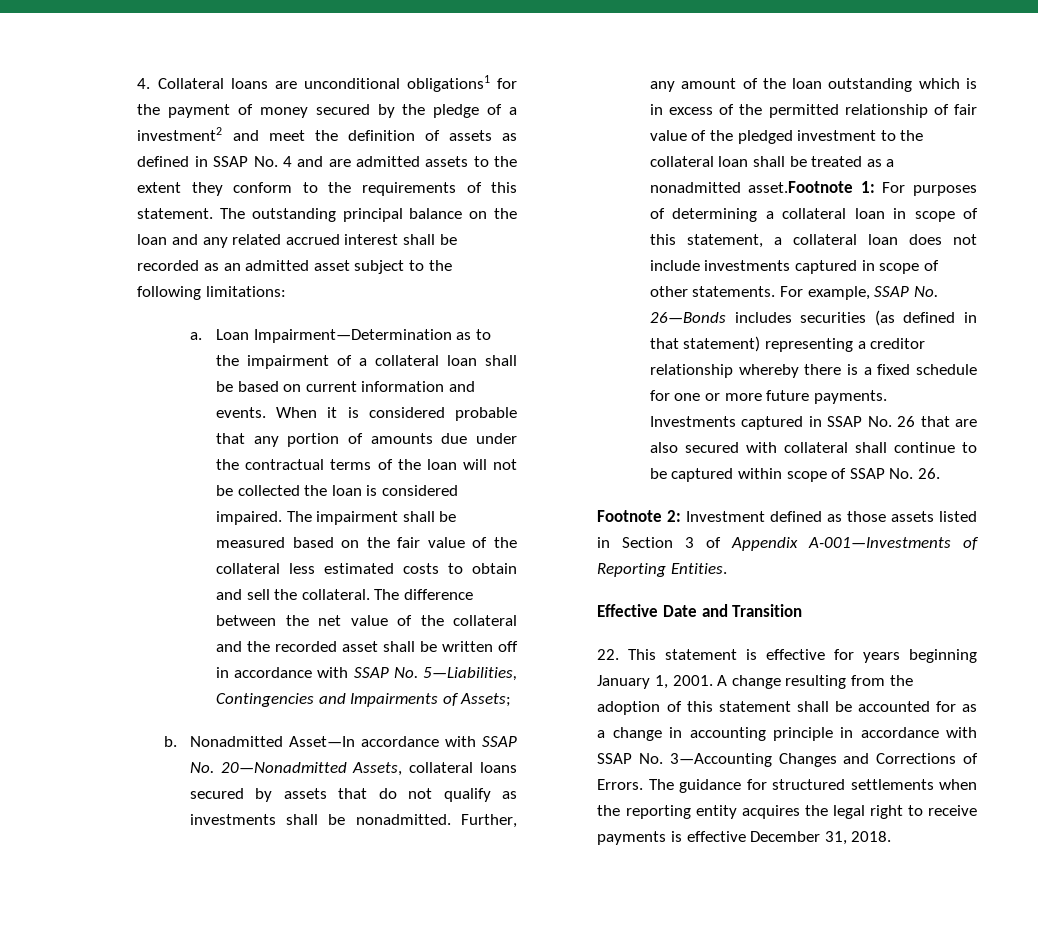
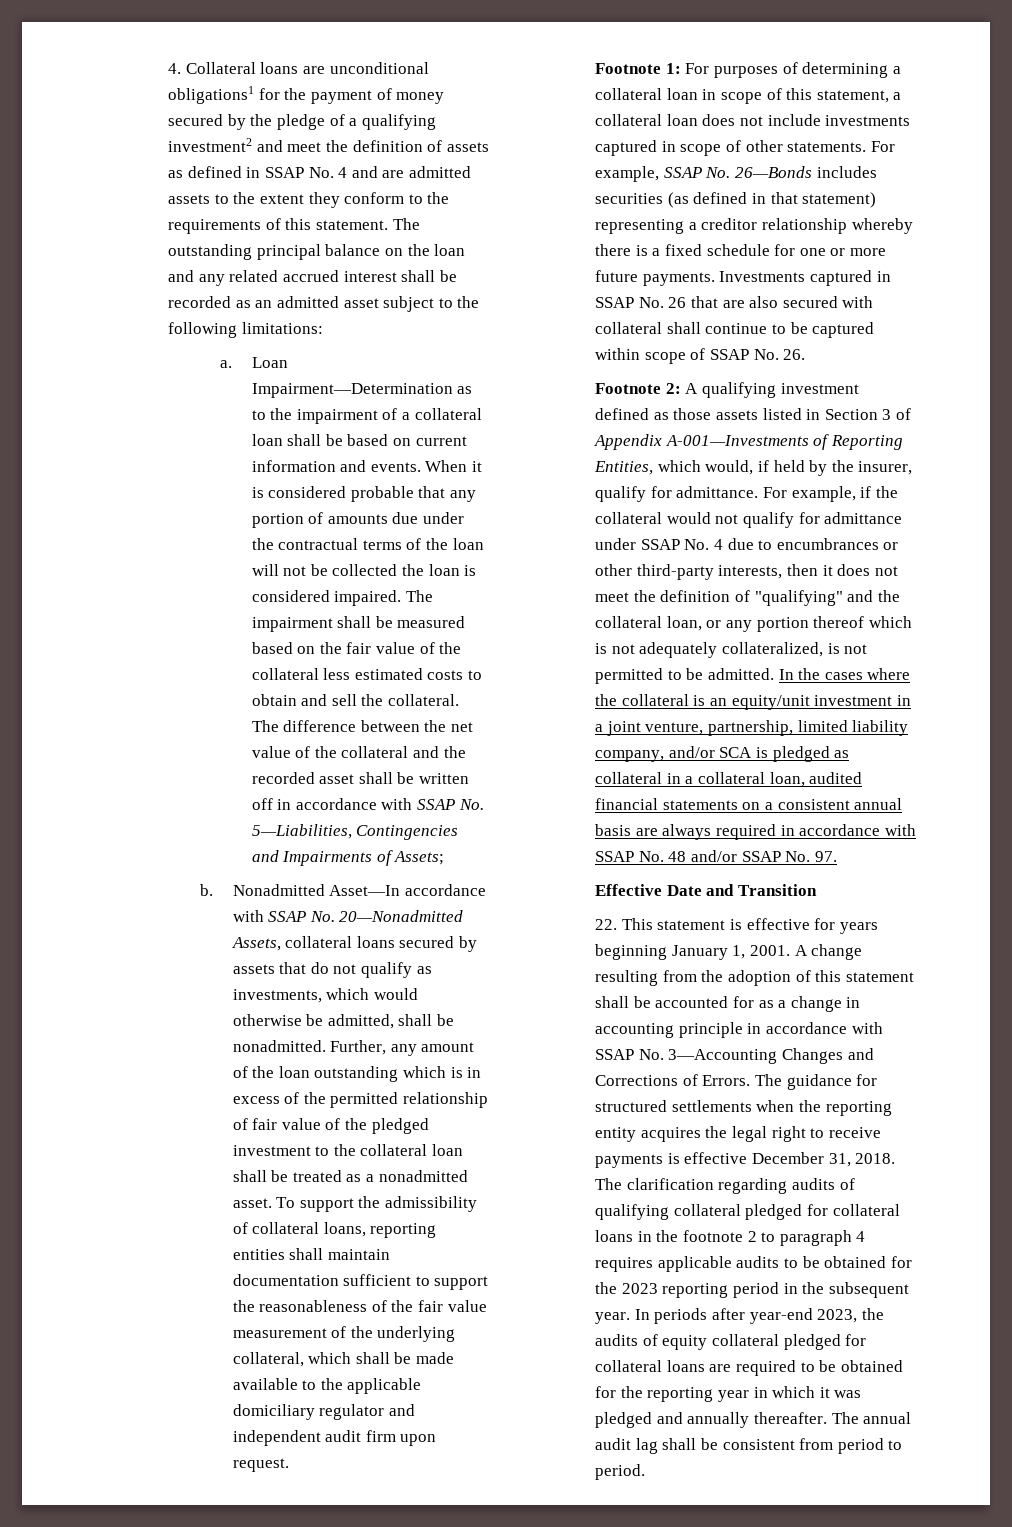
(517, 111) none -> [361,114,436,130] qualifying
[189,814,276,825] investments -> [232,988,418,1003] [232,1014,394,1029] investments, which would otherwise be admitted,
[748,181,854,193] asset.Footnote -> [232,1196,477,1212] [232,1222,437,1238] [232,1248,390,1260] [232,1274,489,1290] [232,1300,487,1312] [232,1326,456,1342] [232,1352,454,1367] [232,1378,422,1394] [232,1404,415,1420] [232,1430,437,1446] [232,1458,289,1472] [595,63,662,74] asset. To support the admissibility of collateral loans, reporting entities shall maintain documentation sufficient to support the reasonableness of the fair value measurement of the underlying collateral, which shall be made available to the applicable domiciliary regulator and independent audit firm upon request. // Footnote
[686,511,766,522] Investment -> [685,382,859,398] A qualifying investment
[671,563,728,574] Entities. -> [594,460,913,476] [595,486,898,502] [595,512,903,528] [595,538,899,550] [595,564,898,580] [595,590,900,606] [595,616,912,632] [595,642,868,658] [595,668,911,684] [595,694,911,710] [595,720,909,736] [595,746,850,762] [595,772,863,787] [595,798,903,810] [595,824,916,840] [595,850,837,862] Entities, which would, if held by the insurer, qualify for admittance. For example, if the collateral would not qualify for admittance under SSAP No. 4 due to encumbrances or other third-party interests, then it does not meet the definition of "qualifying" and the collateral loan, or any portion thereof which is not adequately collateralized, is not permitted to be admitted. In the cases where the collateral is an equity/unit investment in a joint venture, partnership, limited liability company, and/or SCA is pledged as collateral in a collateral loan, audited financial statements on a consistent annual basis are always required in accordance with SSAP No. 48 and/or SSAP No. 97.
(892, 836) none -> [595,1178,855,1194] [595,1204,900,1220] [595,1230,866,1246] [595,1256,912,1272] [595,1282,909,1298] [595,1308,884,1324] [595,1334,867,1350] [595,1360,903,1376] [595,1386,862,1402] [595,1412,912,1428] [595,1438,903,1454] [595,1464,646,1480] The clarification regarding audits of qualifying collateral pledged for collateral loans in the footnote 2 to paragraph 4 requires applicable audits to be obtained for the 2023 reporting period in the subsequent year. In periods after year-end 2023, the audits of equity collateral pledged for collateral loans are required to be obtained for the reporting year in which it was pledged and annually thereafter. The annual audit lag shall be consistent from period to period.

